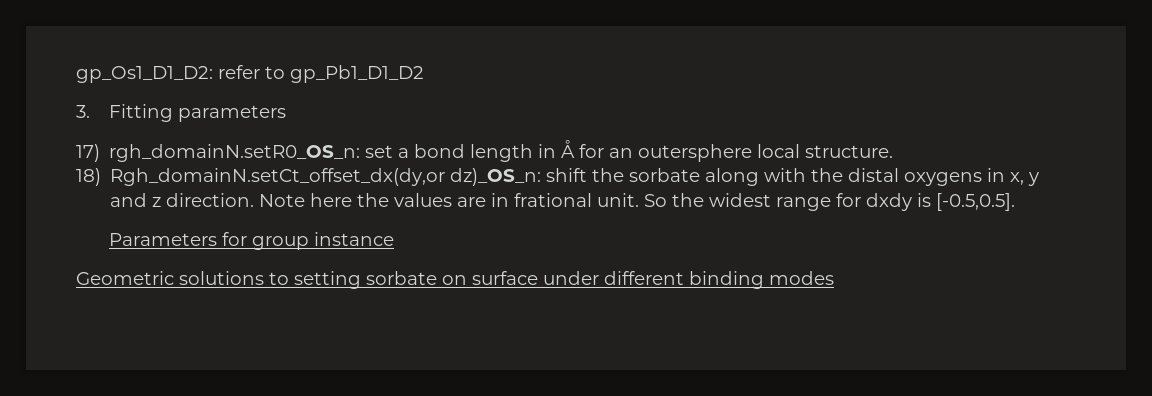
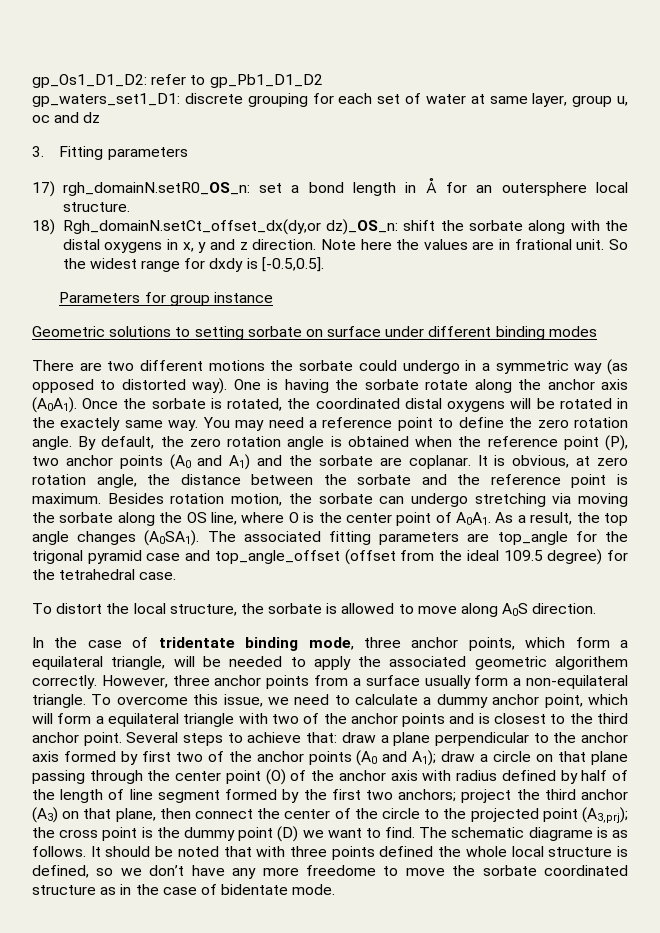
(424, 74) none -> [32,93,628,107] [32,112,101,123] // gp_waters_set1_D1: discrete grouping for each set of water at same layer, group u, oc and dz
(834, 278) none -> [32,359,628,375] [32,378,628,394] [32,397,628,413] [32,417,629,431] [32,435,628,451] [32,454,629,470] [32,474,628,488] [32,493,628,507] [32,512,629,526] [32,530,628,546] [32,549,629,565] [32,569,177,580] [32,603,597,617] [32,637,628,651] [32,656,628,670] [32,675,628,689] [32,694,628,708] [32,713,628,727] [32,732,628,746] [32,750,628,766] [32,769,628,785] [32,789,628,803] [32,807,628,823] [32,826,628,842] [32,846,628,860] [32,865,628,879] [32,884,336,895] // There are two different motions the sorbate could undergo in a symmetric way (as opposed to distorted way). One is having the sorbate rotate along the anchor axis (A0A1). Once the sorbate is rotated, the coordinated distal oxygens will be rotated in the exactely same way. You may need a reference point to define the zero rotation angle. By default, the zero rotation angle is obtained when the reference point (P), two anchor points (A0 and A1) and the sorbate are coplanar. It is obvious, at zero rotation angle, the distance between the sorbate and the reference point is maximum. Besides rotation motion, the sorbate can undergo stretching via moving the sorbate along the OS line, where O is the center point of A0A1. As a result, the top angle changes (A0SA1). The associated fitting parameters are top_angle for the trigonal pyramid case and top_angle_offset (offset from the ideal 109.5 degree) for the tetrahedral case. // To distort the local structure, the sorbate is allowed to move along A0S direction. // In the case of tridentate binding mode, three anchor points, which form a equilateral triangle, will be needed to apply the associated geometric algorithem correctly. However, three anchor points from a surface usually form a non-equilateral triangle. To overcome this issue, we need to calculate a dummy anchor point, which will form a equilateral triangle with two of the anchor points and is closest to the third anchor point. Several steps to achieve that: draw a plane perpendicular to the anchor axis formed by first two of the anchor points (A0 and A1); draw a circle on that plane passing through the center point (O) of the anchor axis with radius defined by half of the length of line segment formed by the first two anchors; project the third anchor (A3) on that plane, then connect the center of the circle to the projected point (A3,prj); the cross point is the dummy point (D) we want to find. The schematic diagrame is as follows. It should be noted that with three points defined the whole local structure is defined, so we don’t have any more freedome to move the sorbate coordinated structure as in the case of bidentate mode.

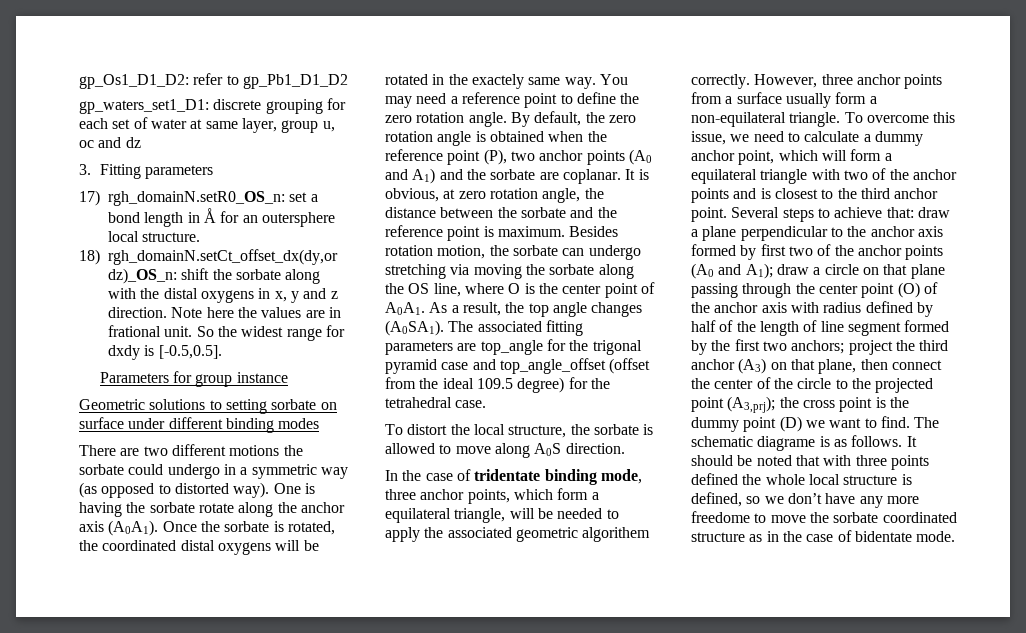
[62,219,321,235] Rgh_domainN.setCt_offset_dx(dy,or -> [108,249,338,265] rgh_domainN.setCt_offset_dx(dy,or

